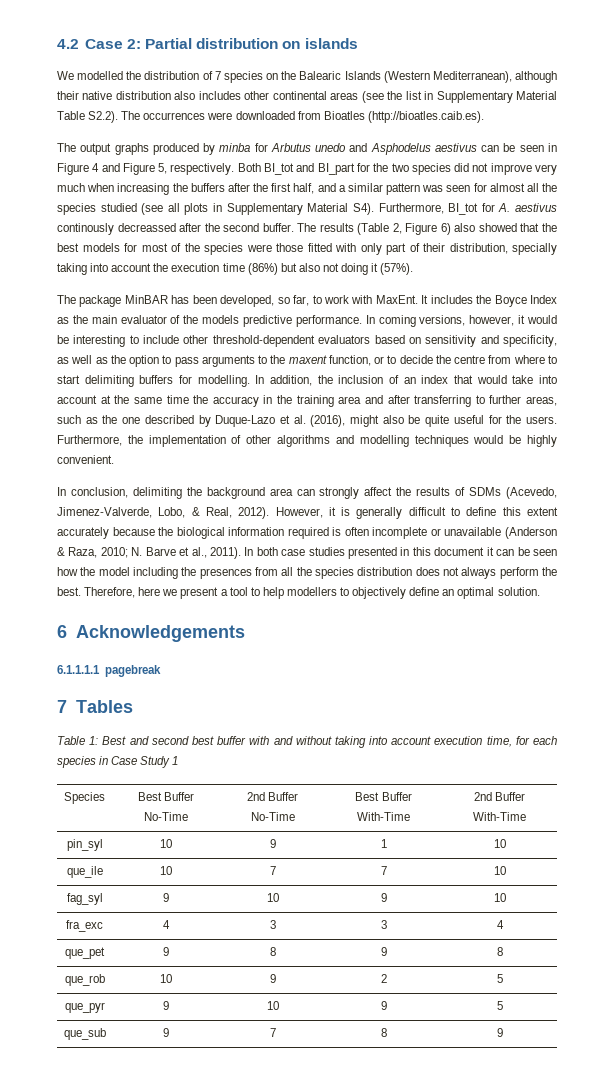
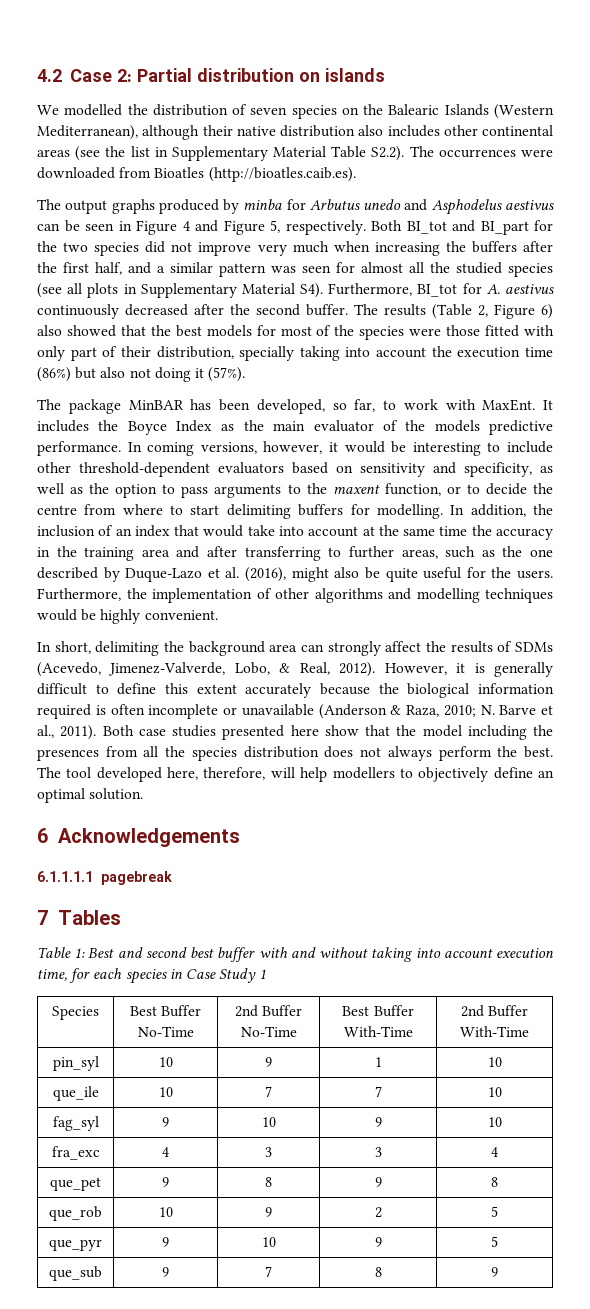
[214,71,221,80] 7 -> [250,107,288,115] seven
[57,203,137,215] species studied -> [456,262,553,277] studied species
[57,223,176,235] continously decreassed -> [37,304,188,319] continuously decreased
[70,487,128,498] conclusion, -> [54,641,91,654] short,
[244,547,278,556] In both -> [102,725,134,736] Both
[400,547,558,556] [57,567,78,576] in this document it can be seen how -> [290,725,390,736] here show that
[84,587,260,599] Therefore, here we present a tool to -> [37,767,295,782] The tool developed here, therefore, will

